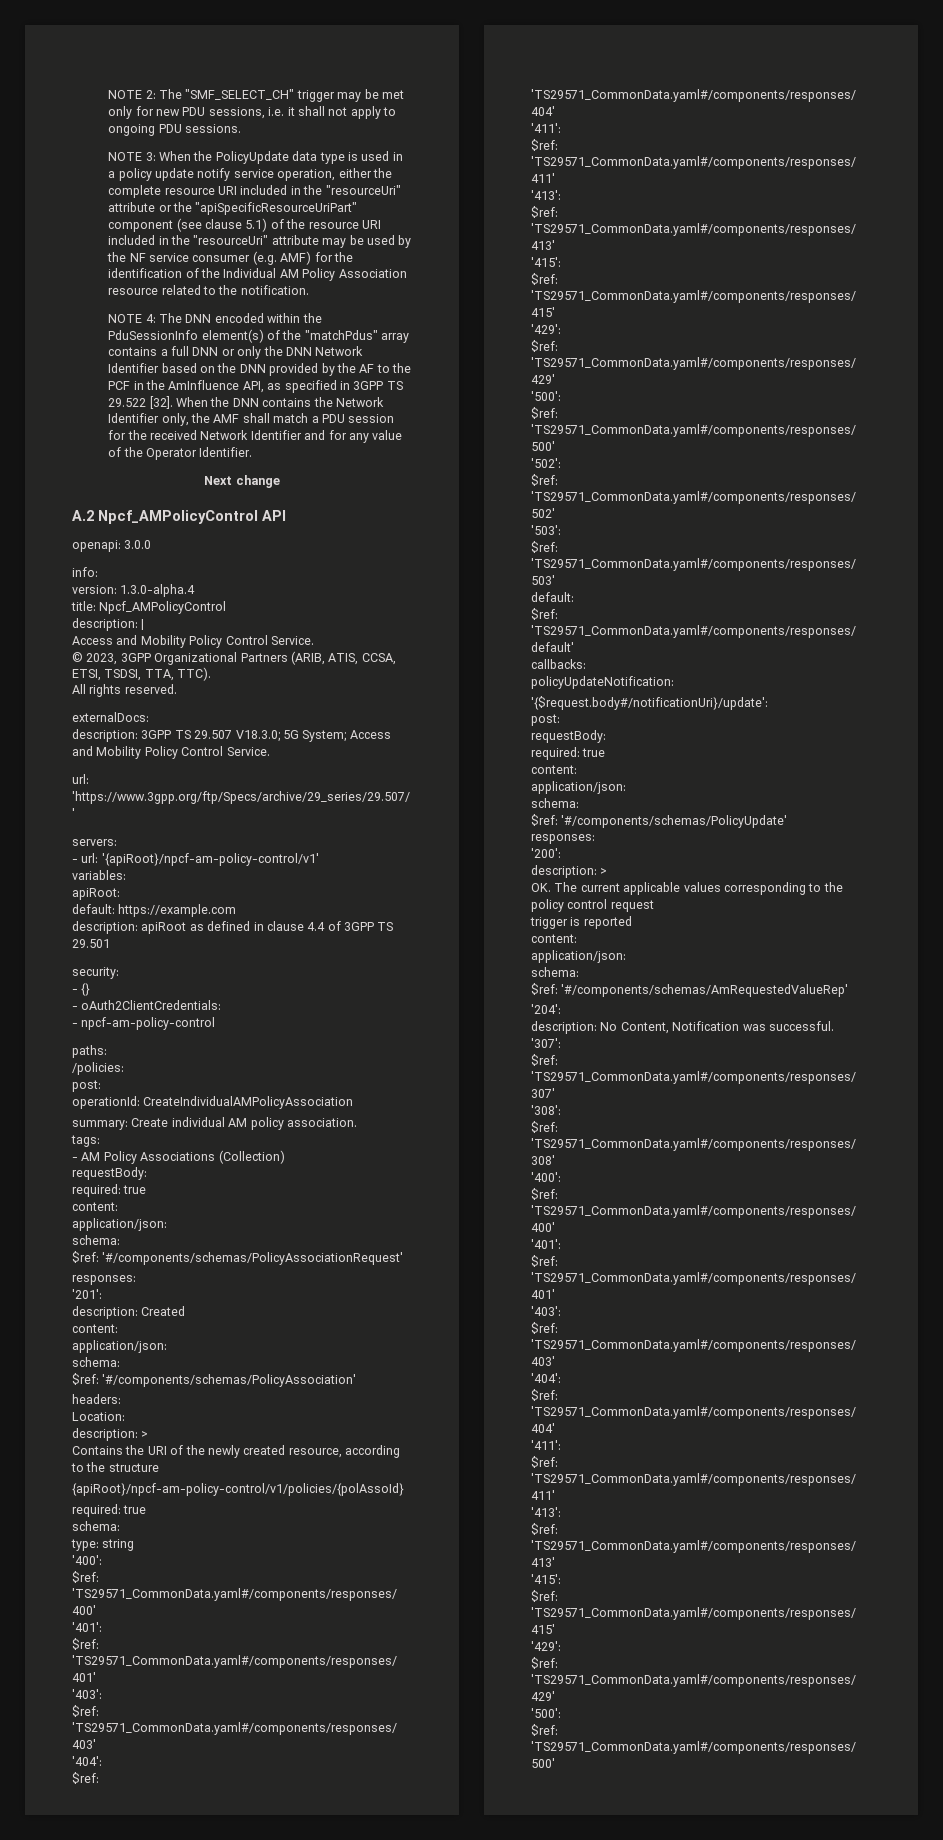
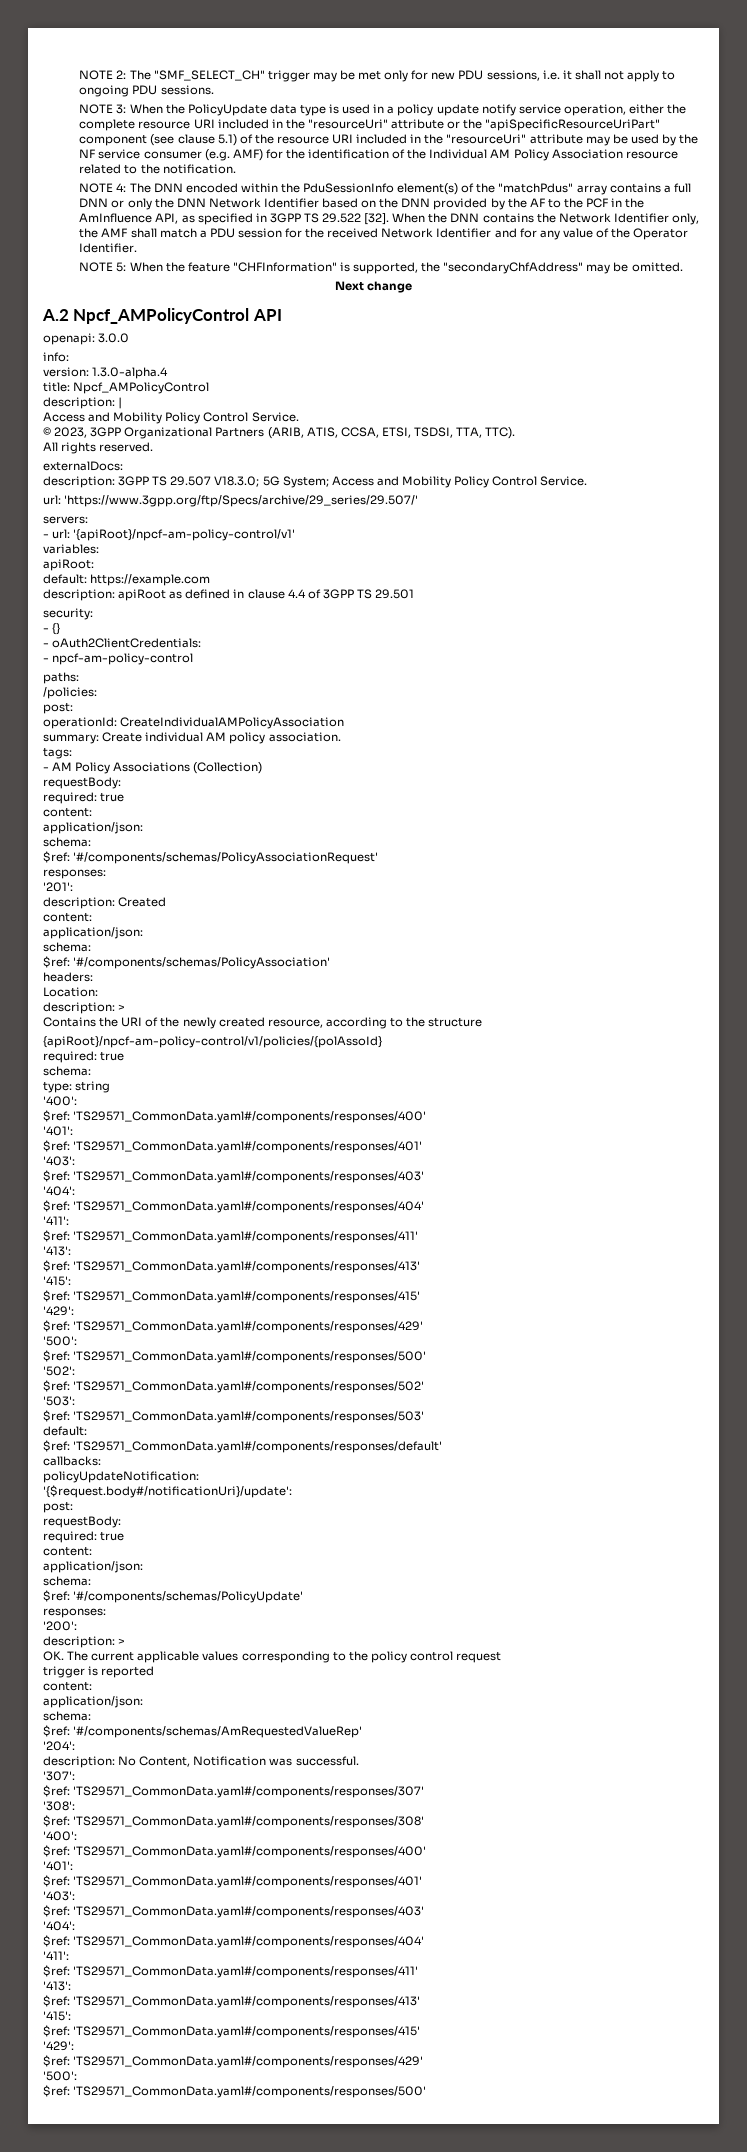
(253, 452) none -> [79,262,683,274] // NOTE 5: When the feature "CHFInformation" is supported, the "secondaryChfAddress" may be omitted.

